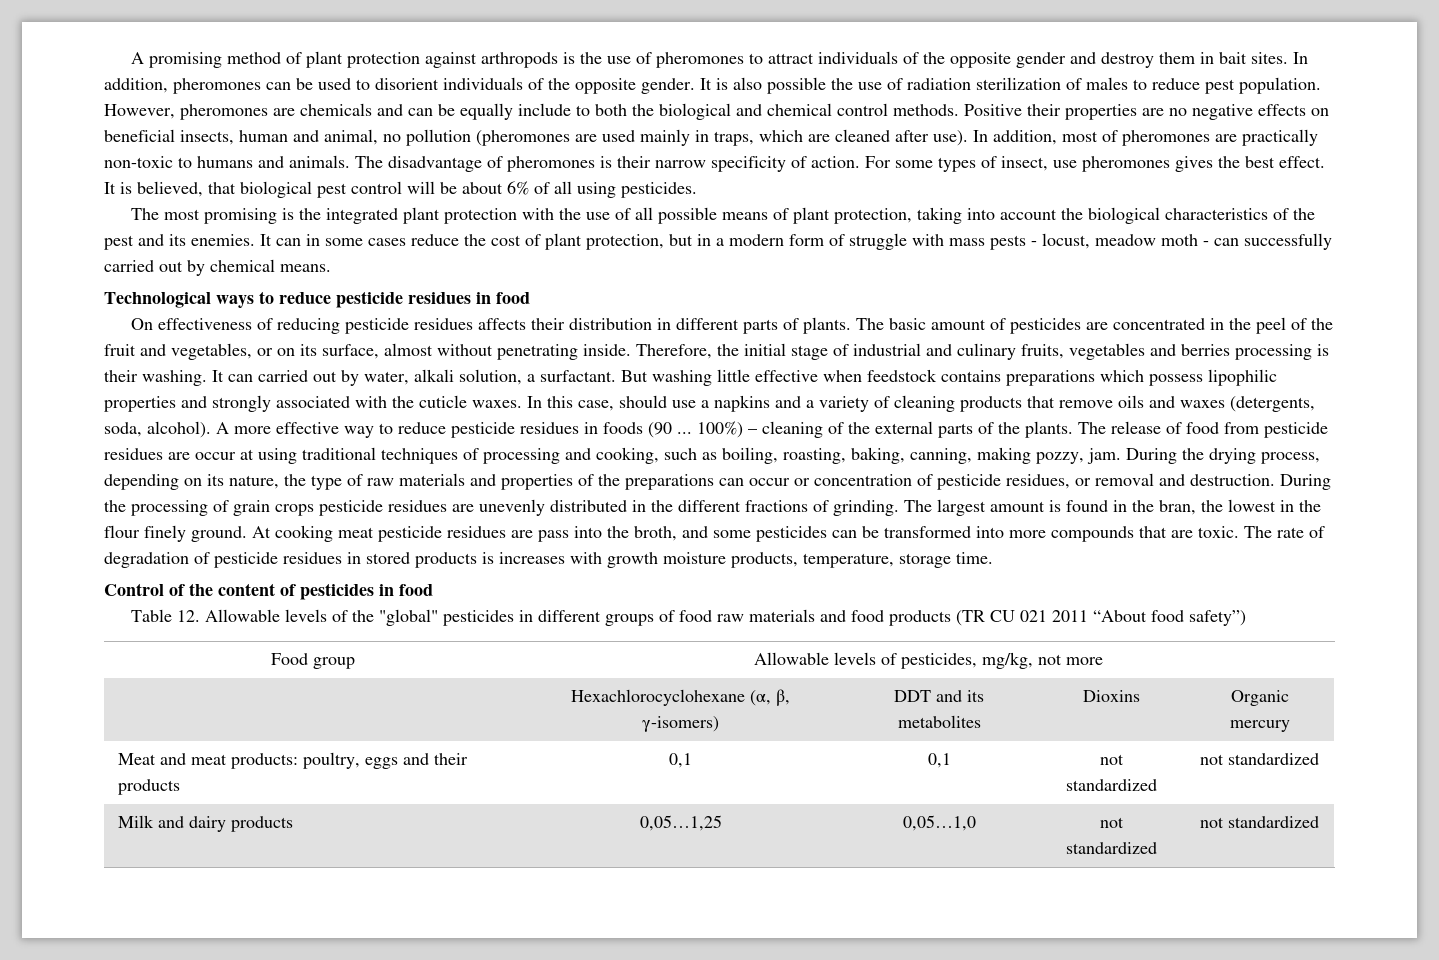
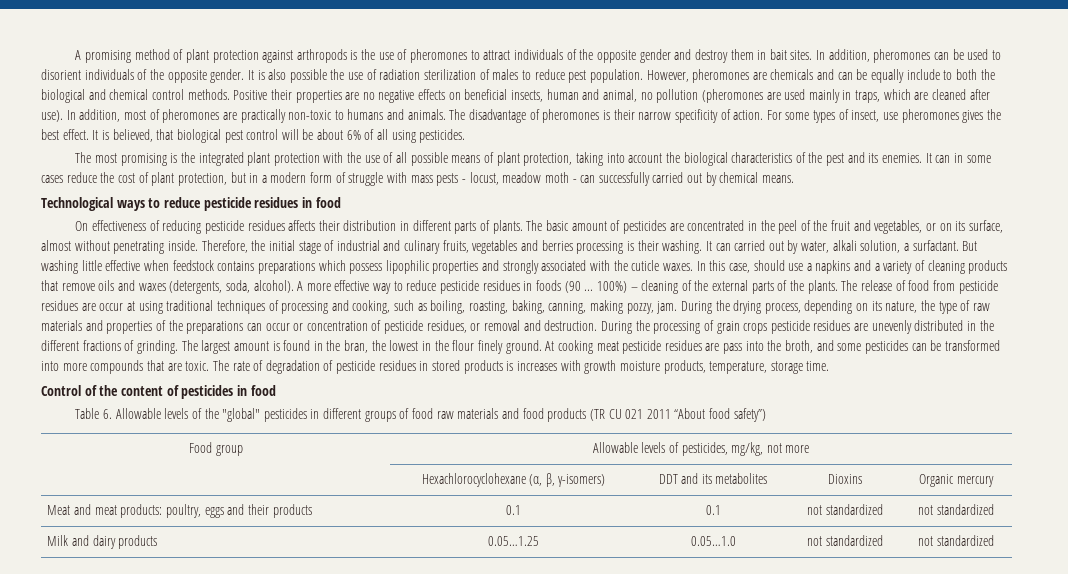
[177,610,201,622] 12. -> [102,409,112,419] 6.
[669,753,693,768] [927,753,951,768] 0,1 | 0,1 -> [506,505,521,515] [705,505,721,515] 0.1 | 0.1
[639,815,722,831] [902,815,976,831] 0,05…1,25 | 0,05…1,0 -> [488,536,539,546] [690,536,736,546] 0.05…1.25 | 0.05…1.0

